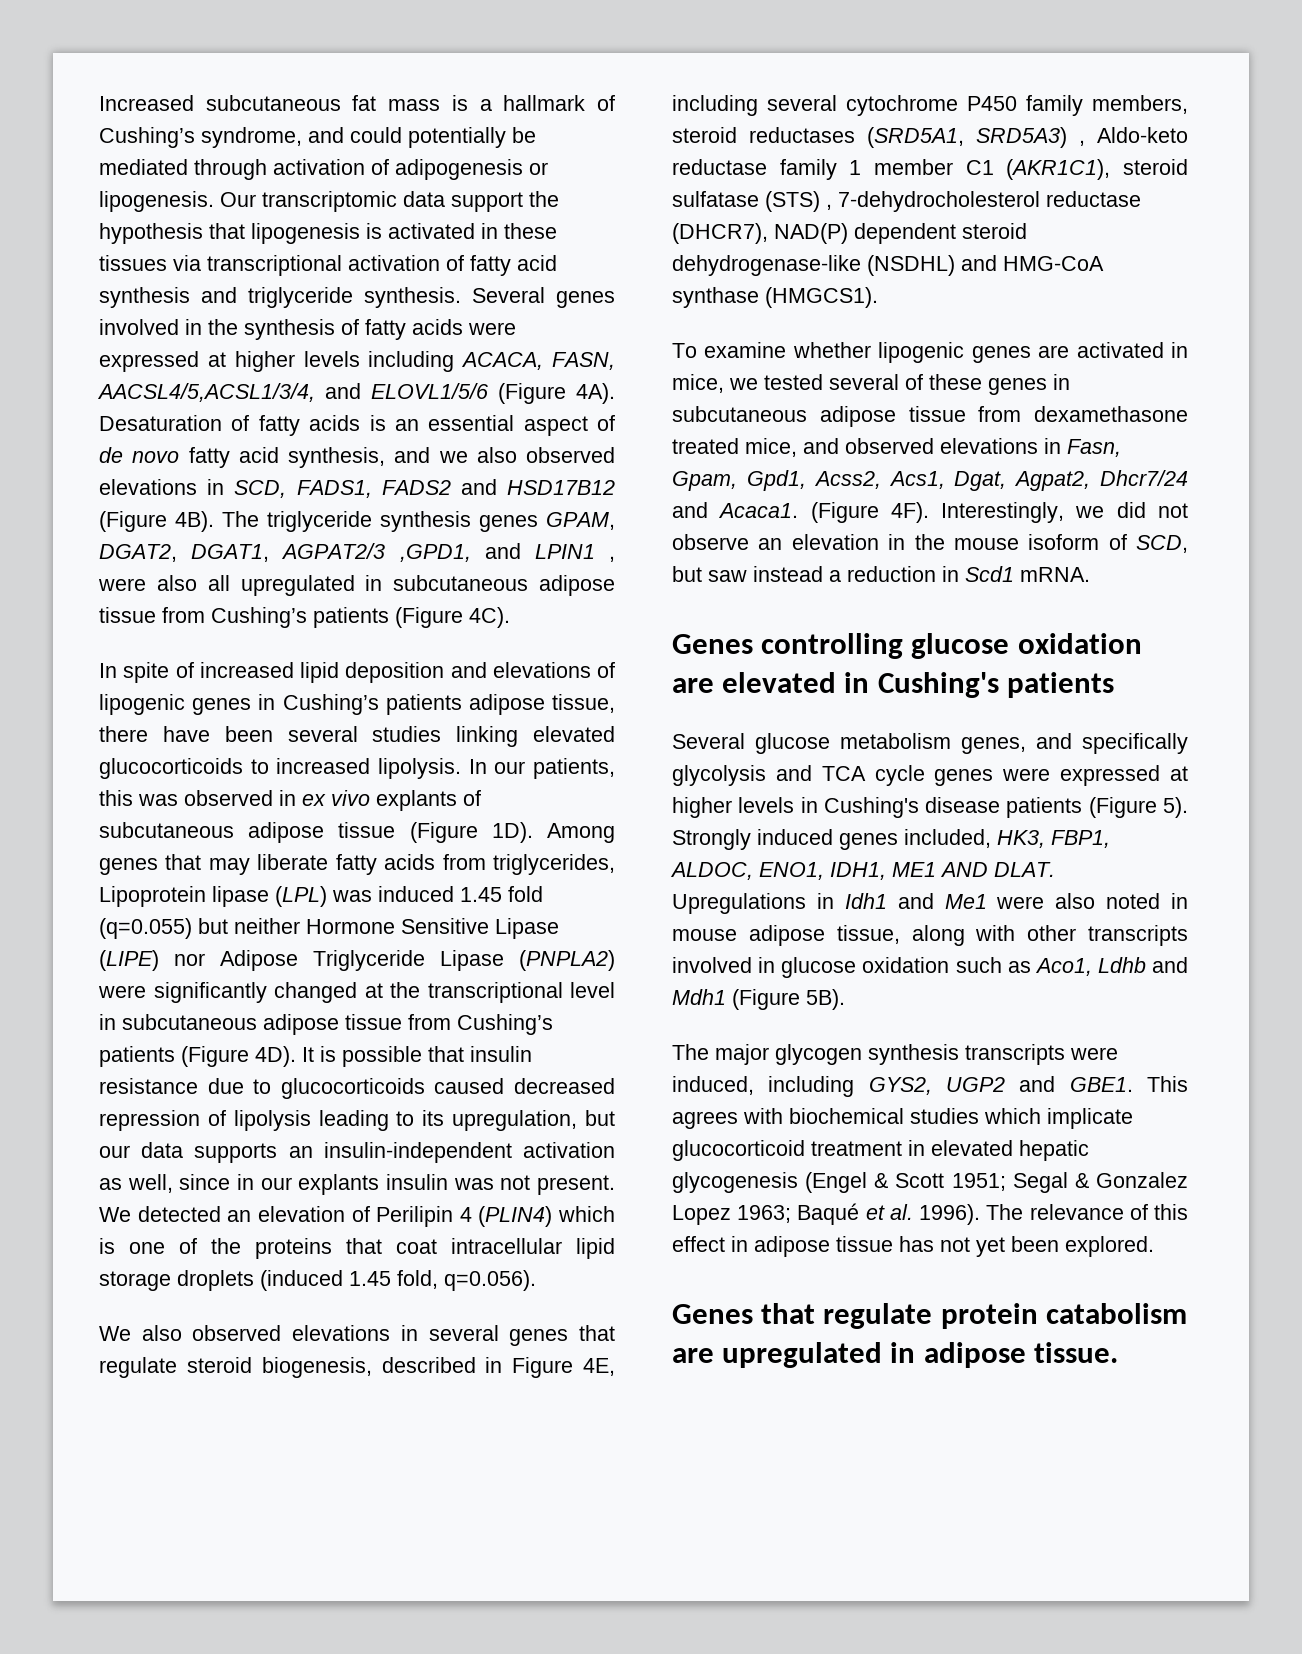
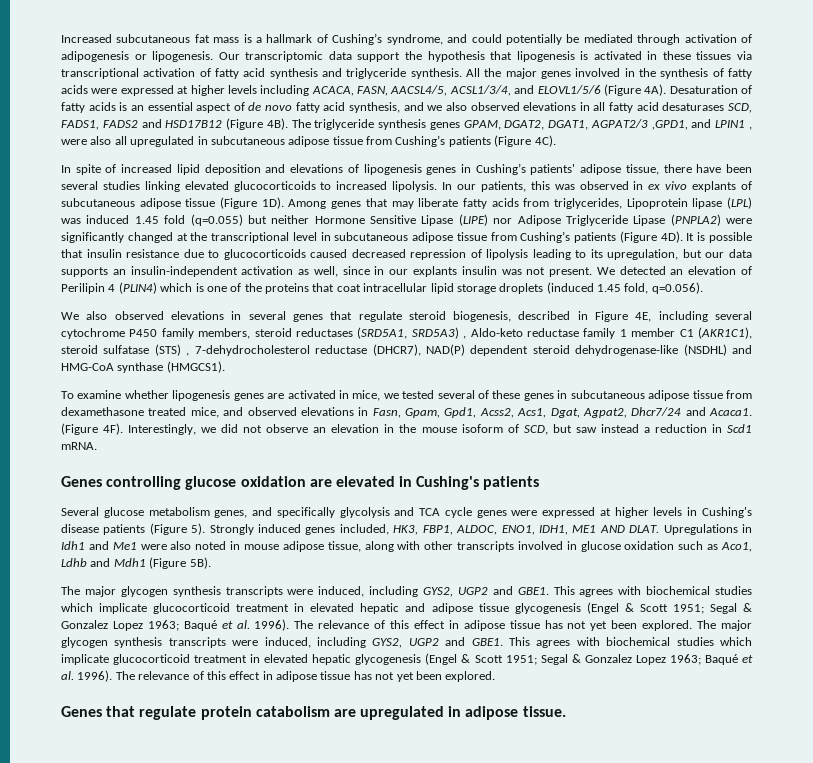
[472,287,545,303] Several -> [465,68,537,79] All the major
[97,383,315,402] AACSL4/5,ACSL1/3/4, -> [390,85,511,96] AACSL4/5, ACSL1/3/4,
(225, 487) none -> [593,102,725,113] all fatty acid desaturases
[99,694,185,715] lipogenic -> [363,164,422,175] lipogenesis
[385,694,462,715] patients -> [530,164,576,175] patients'
[878,342,965,363] lipogenic -> [172,390,231,401] lipogenesis
(1089, 1150) none -> [405,602,752,614] [61,619,753,631] [61,637,752,648] [61,654,352,665] and adipose tissue glycogenesis (Engel & Scott 1951; Segal & Gonzalez Lopez 1963; Baqué et al. 1996). The relevance of this effect in adipose tissue has not yet been explored. The major glycogen synthesis transcripts were induced, including GYS2, UGP2 and GBE1. This agrees with biochemical studies which implicate glucocorticoid treatment in elevated hepatic

